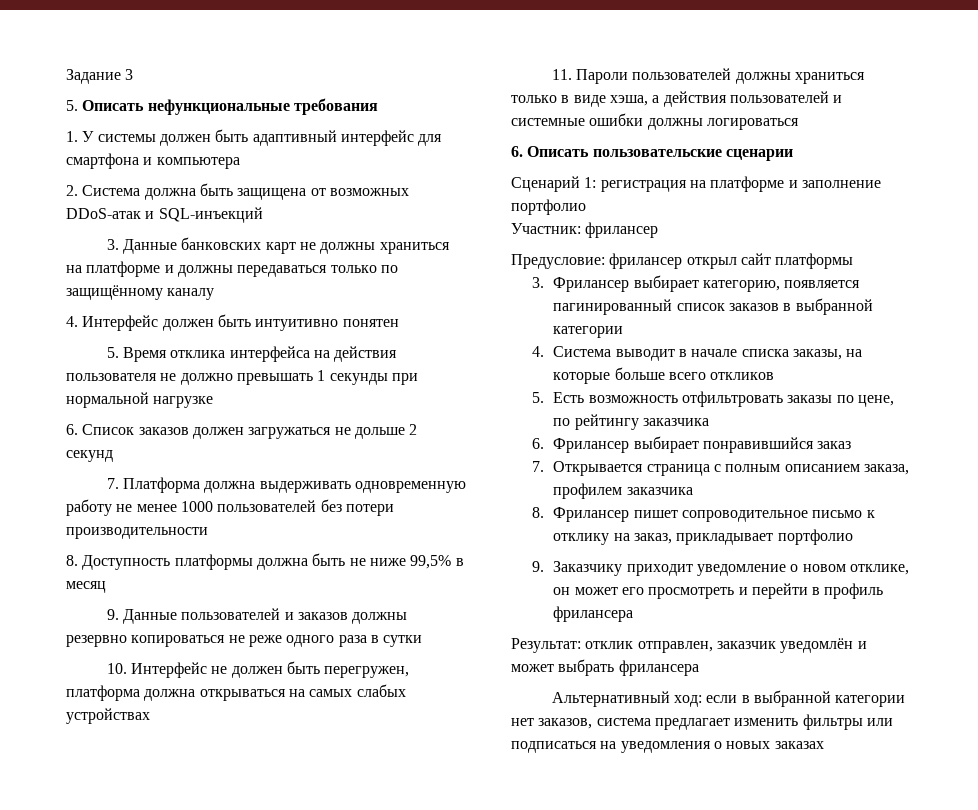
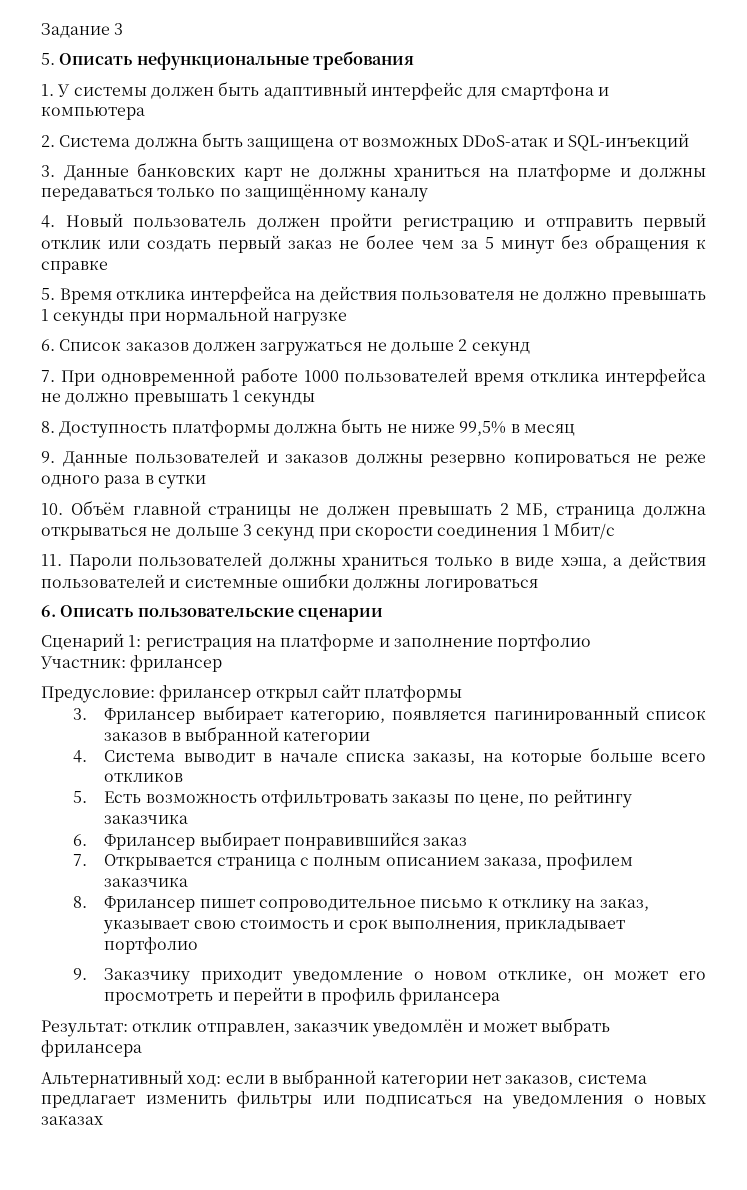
[82,314,399,331] Интерфейс должен быть интуитивно понятен -> [65,213,706,231] [41,234,707,254] [41,260,108,274] Новый пользователь должен пройти регистрацию и отправить первый отклик или создать первый заказ не более чем за 5 минут без обращения к справке
[122,477,466,493] [66,499,394,516] [66,527,208,539] Платформа должна выдерживать одновременную работу не менее 1000 пользователей без потери производительности -> [60,367,706,386] [41,390,316,407] При одновременной работе 1000 пользователей время отклика интерфейса не должно превышать 1 секунды
[130,661,410,678] [66,684,406,701] [66,708,150,724] Интерфейс не должен быть перегружен, платформа должна открываться на самых слабых устройствах -> [70,500,706,519] [41,521,615,541] Объём главной страницы не должен превышать 2 МБ, страница должна открываться не дольше 3 секунд при скорости соединения 1 Мбит/с
(672, 538) none -> [103,919,502,934] указывает свою стоимость и срок выполнения,

